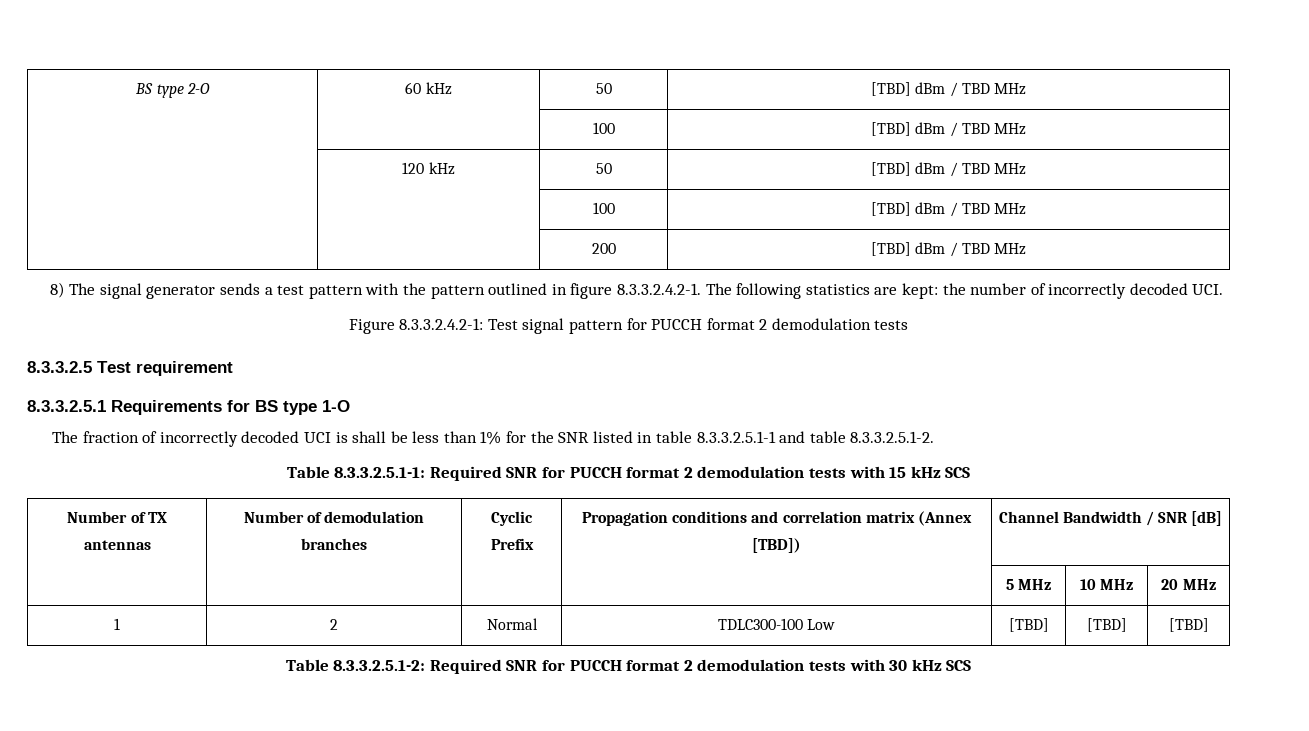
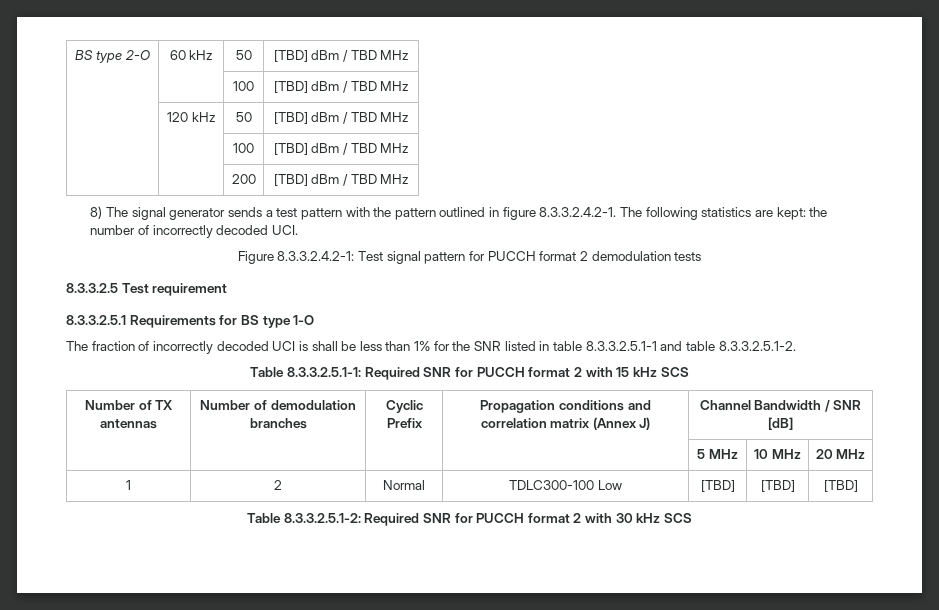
[697,466,846,478] demodulation tests -> (582, 372) none
[751,538,801,553] [TBD]) -> [639,417,651,430] J)
[697,659,846,671] demodulation tests -> (582, 518) none

